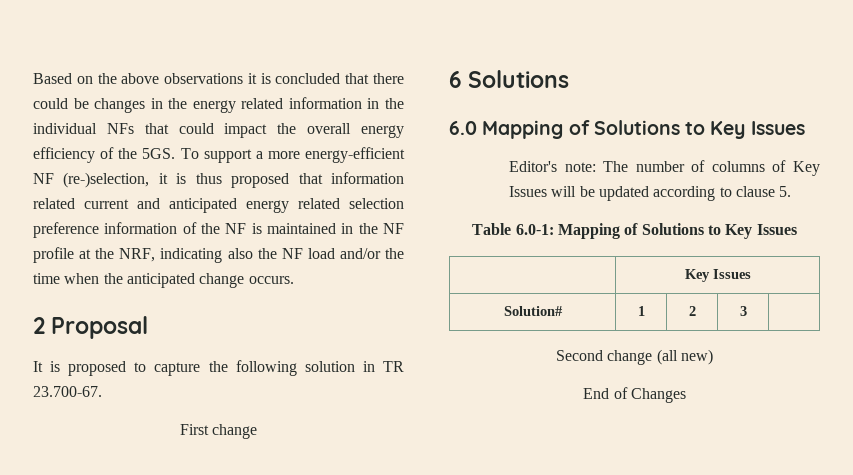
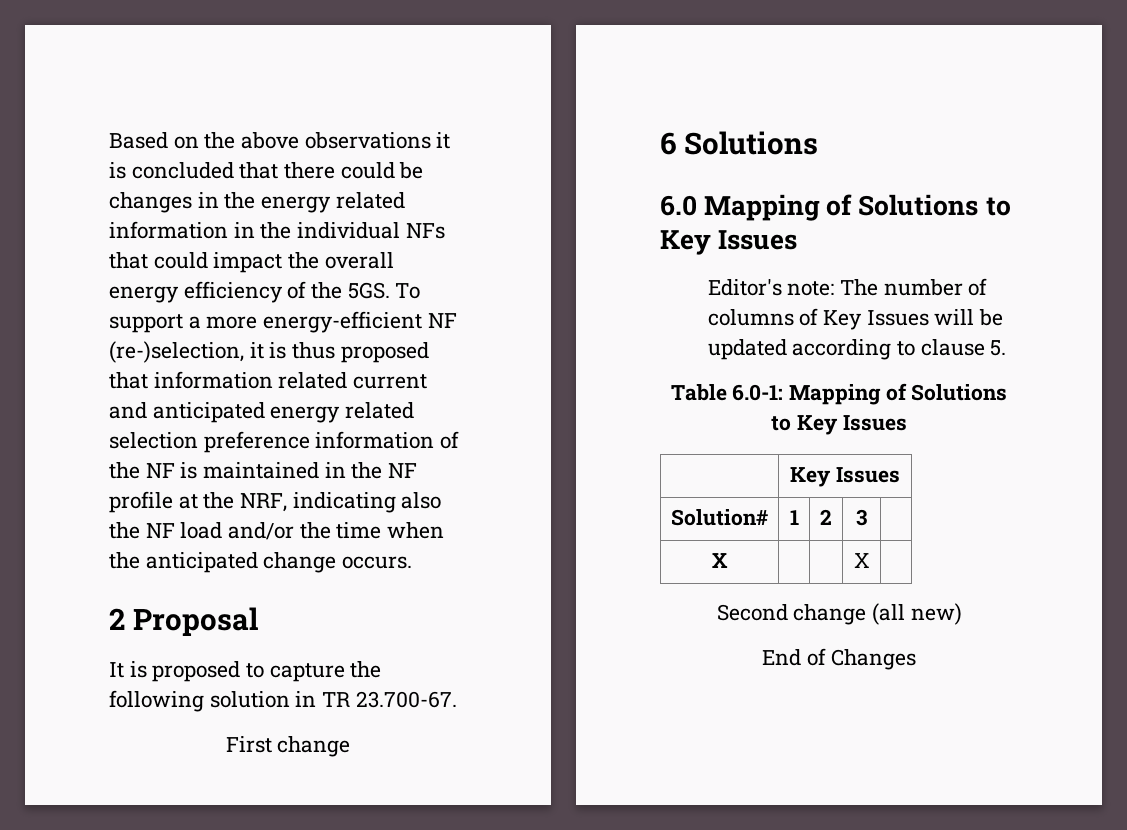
(747, 311) none -> [712,553,728,568] [853,553,870,568] // X | | | X |

